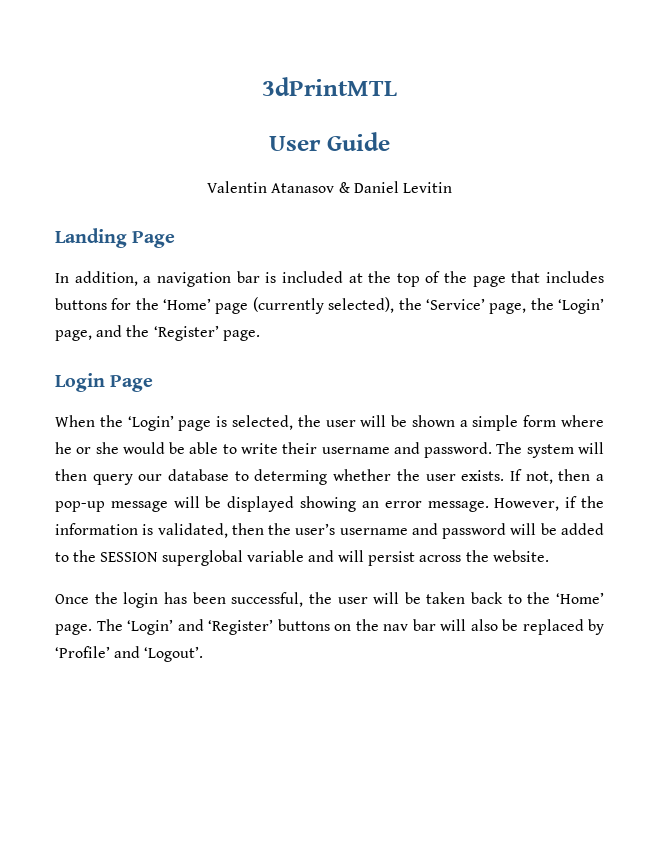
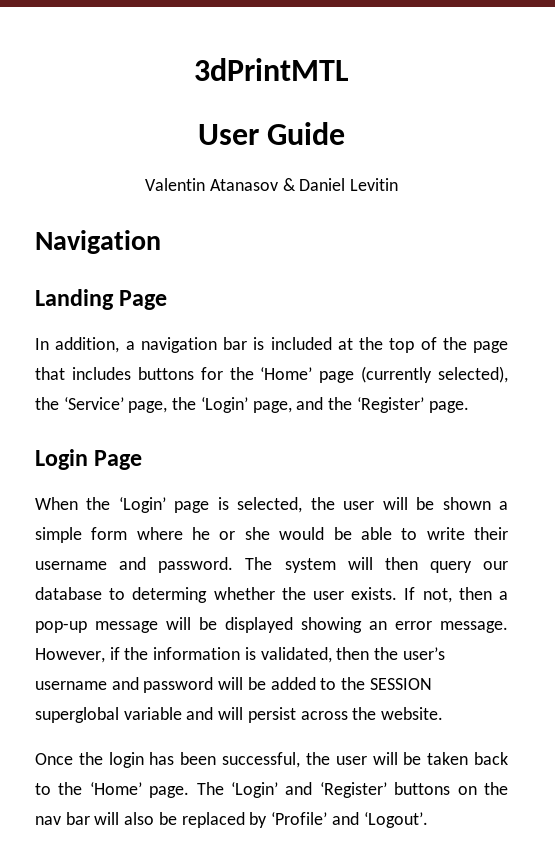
(452, 187) none -> [35,230,161,254] // Navigation

